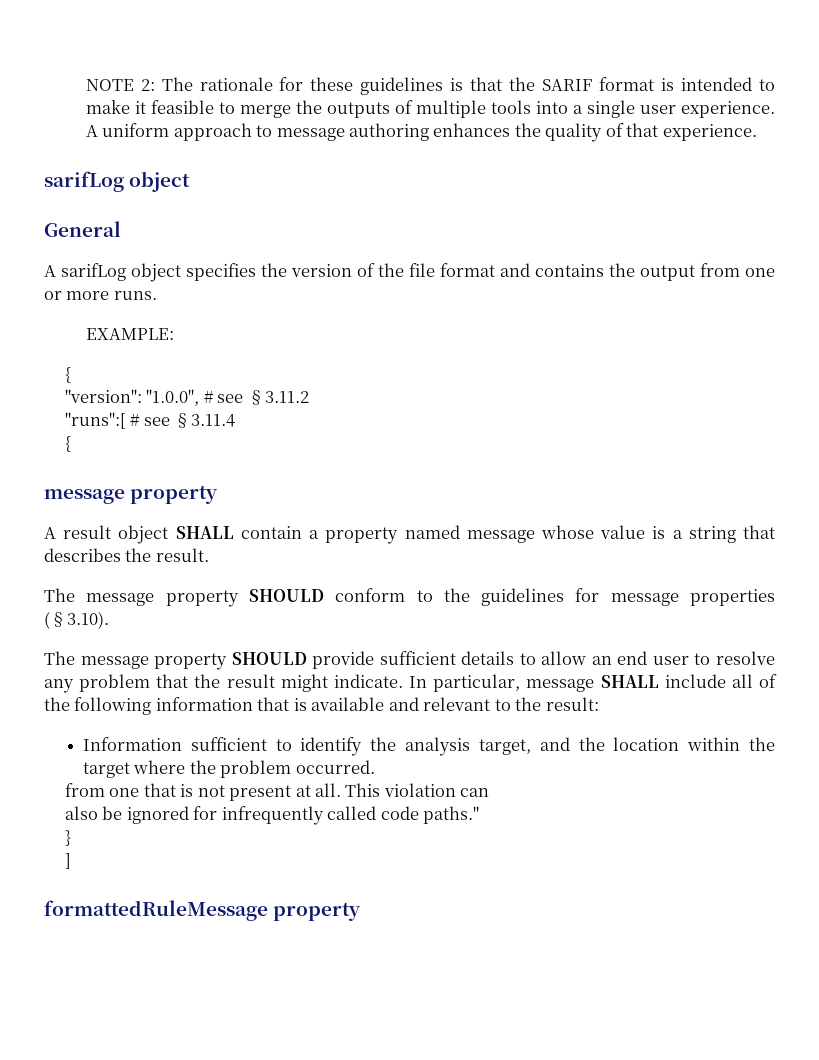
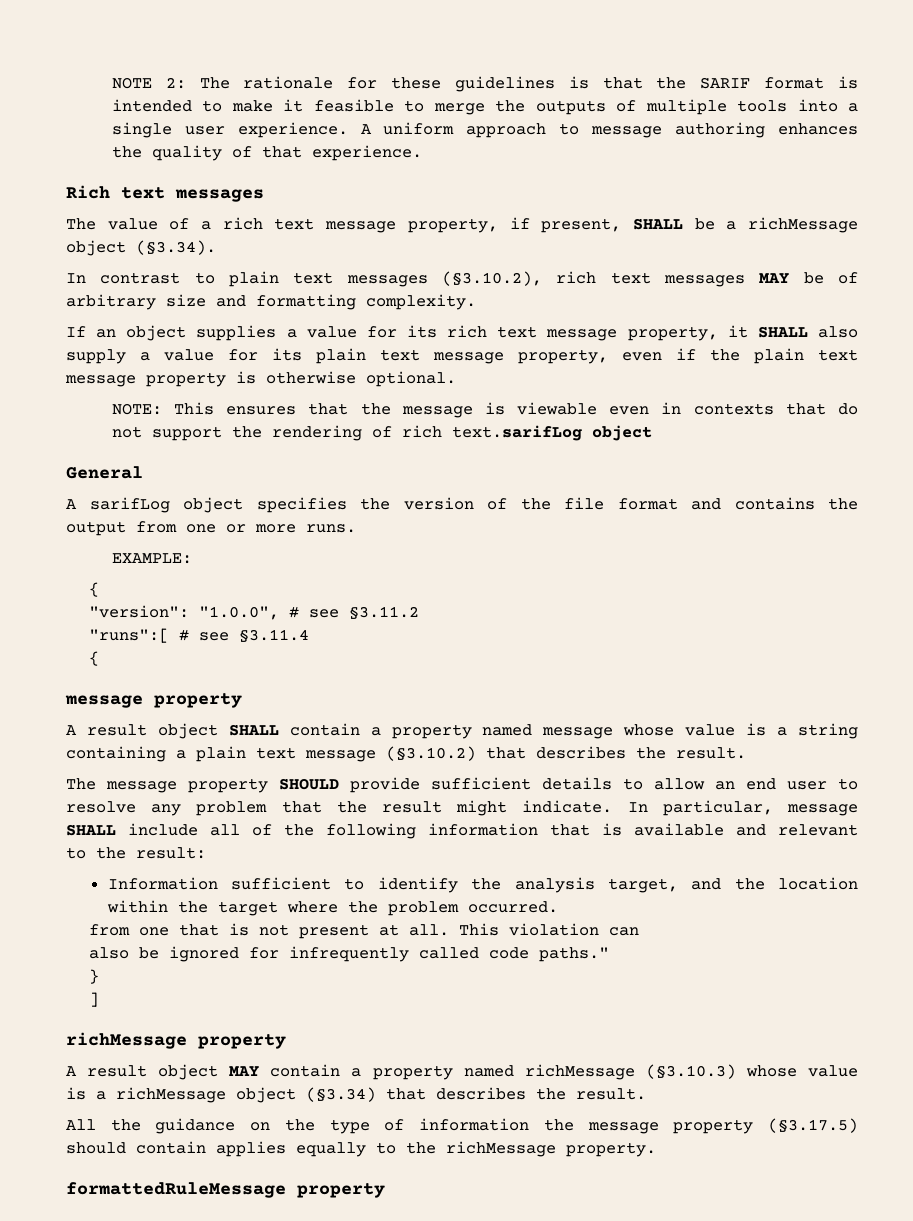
[44,171,124,192] sarifLog -> [66,185,264,202] [66,217,859,233] [66,240,216,256] [66,271,859,287] [66,294,476,310] [66,325,858,341] [66,348,858,364] [65,371,456,387] [111,402,859,418] [111,425,582,441] Rich text messages // The value of a rich text message property, if present, SHALL be a richMessage object (§3.34). // In contrast to plain text messages (§3.10.2), rich text messages MAY be of arbitrary size and formatting complexity. // If an object supplies a value for its rich text message property, it SHALL also supply a value for its plain text message property, even if the plain text message property is otherwise optional. // NOTE: This ensures that the message is viewable even in contexts that do not support the rendering of rich text.sarifLog
[742,525,775,539] [44,548,209,562] [44,588,775,607] [44,611,109,629] that describes the result. // The message property SHOULD conform to the guidelines for message properties (§3.10). -> [66,746,746,762] containing a plain text message (§3.10.2) that describes the result.
(71, 861) none -> [66,1032,286,1049] [66,1064,858,1080] [66,1087,646,1103] [66,1118,859,1134] [66,1141,656,1157] // richMessage property // A result object MAY contain a property named richMessage (§3.10.3) whose value is a richMessage object (§3.34) that describes the result. // All the guidance on the type of information the message property (§3.17.5) should contain applies equally to the richMessage property.

